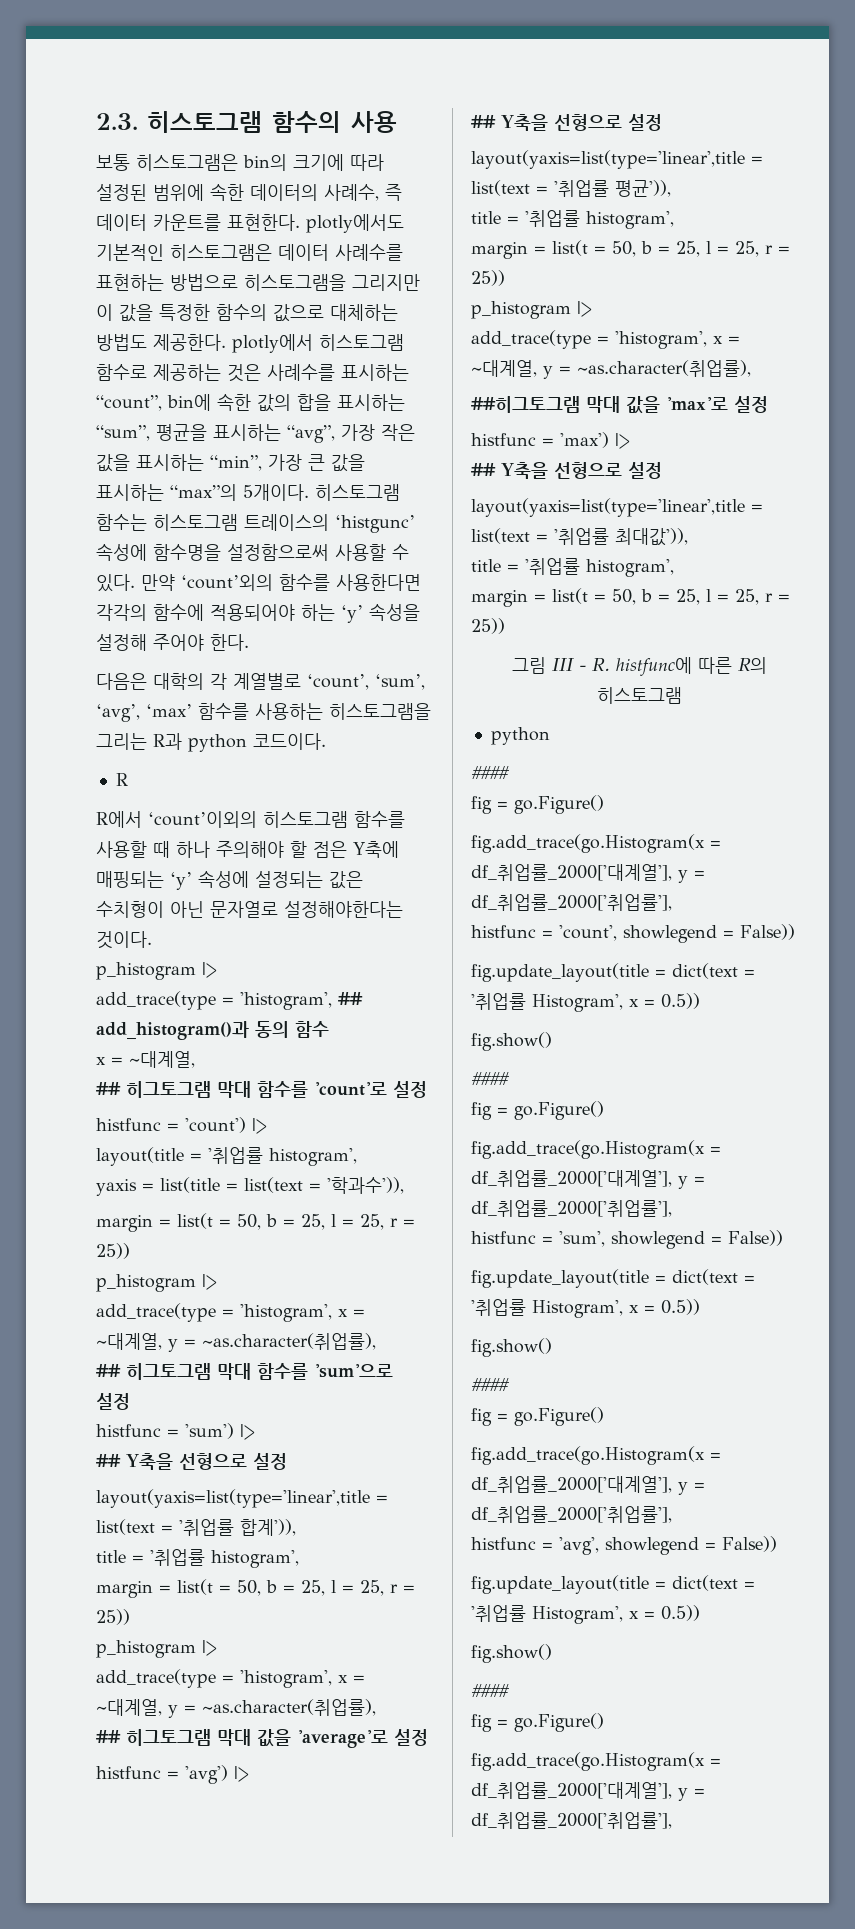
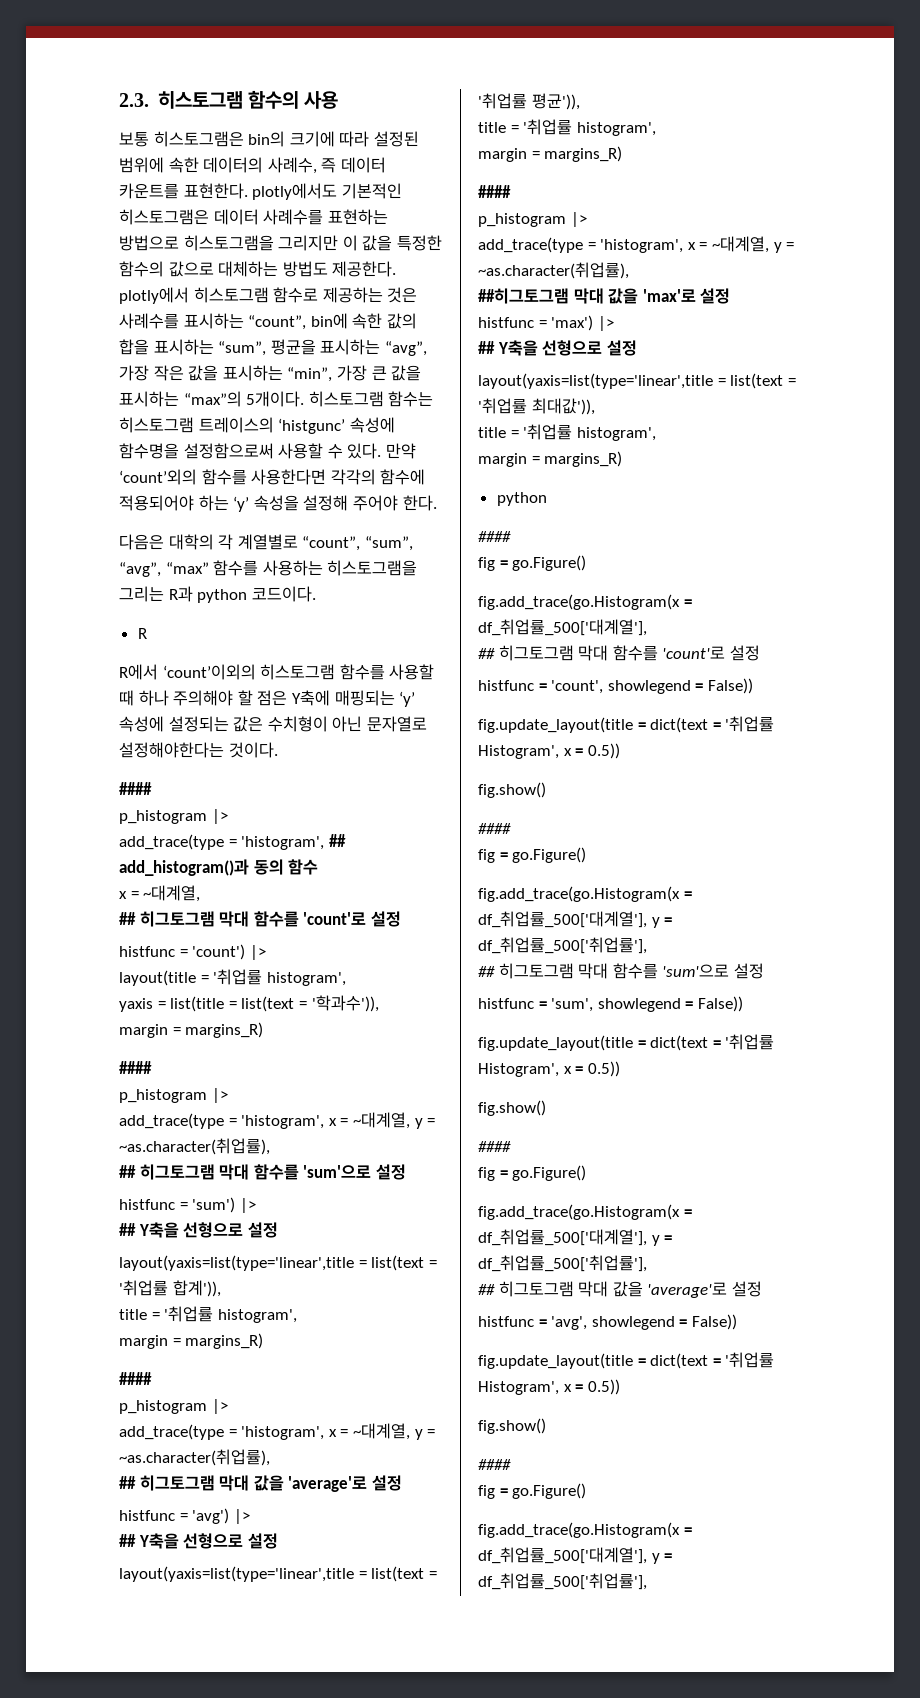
[307,674,425,690] [96,704,192,722] ‘count’, ‘sum’, ‘avg’, ‘max’ -> [302,536,413,551] [119,562,209,577] “count”, “sum”, “avg”, “max”
(152, 940) none -> [119,782,152,795] // ####
[177,1213,415,1230] [96,1243,130,1259] list(t = 50, b = 25, l = 25, r = 25)) -> [185,1022,264,1038] [119,1061,152,1074] margins_R) // ####
[177,1579,415,1596] [96,1609,130,1625] list(t = 50, b = 25, l = 25, r = 25)) -> [185,1333,264,1349] [119,1372,152,1385] margins_R) // ####
[552,240,790,257] [471,270,505,286] list(t = 50, b = 25, l = 25, r = 25)) -> [544,146,623,162] [478,185,511,198] margins_R) // ####
[552,588,790,605] [471,618,505,634] [511,657,767,676] [596,687,682,704] list(t = 50, b = 25, l = 25, r = 25)) // 그림 III - R. histfunc에 따른 R의 히스토그램 -> [544,451,623,467] margins_R)
[471,864,705,883] [471,894,672,911] df_취업률_2000['대계열'], y = df_취업률_2000['취업률'], -> [478,619,647,636] [478,645,760,661] df_취업률_500['대계열'], // ## 히그토그램 막대 함수를 'count'로 설정
[471,1170,705,1189] [471,1200,672,1217] df_취업률_2000['대계열'], y = df_취업률_2000['취업률'], -> [478,911,673,928] [478,937,647,954] [478,963,764,979] df_취업률_500['대계열'], y = df_취업률_500['취업률'], // ## 히그토그램 막대 함수를 'sum'으로 설정
[471,1476,705,1495] [471,1506,672,1523] df_취업률_2000['대계열'], y = df_취업률_2000['취업률'], -> [478,1229,673,1246] [478,1255,647,1272] [478,1281,762,1298] df_취업률_500['대계열'], y = df_취업률_500['취업률'], // ## 히그토그램 막대 값을 'average'로 설정
[471,1782,705,1801] [471,1812,672,1829] df_취업률_2000['대계열'], y = df_취업률_2000['취업률'], -> [478,1547,673,1564] [478,1573,647,1590] df_취업률_500['대계열'], y = df_취업률_500['취업률'],

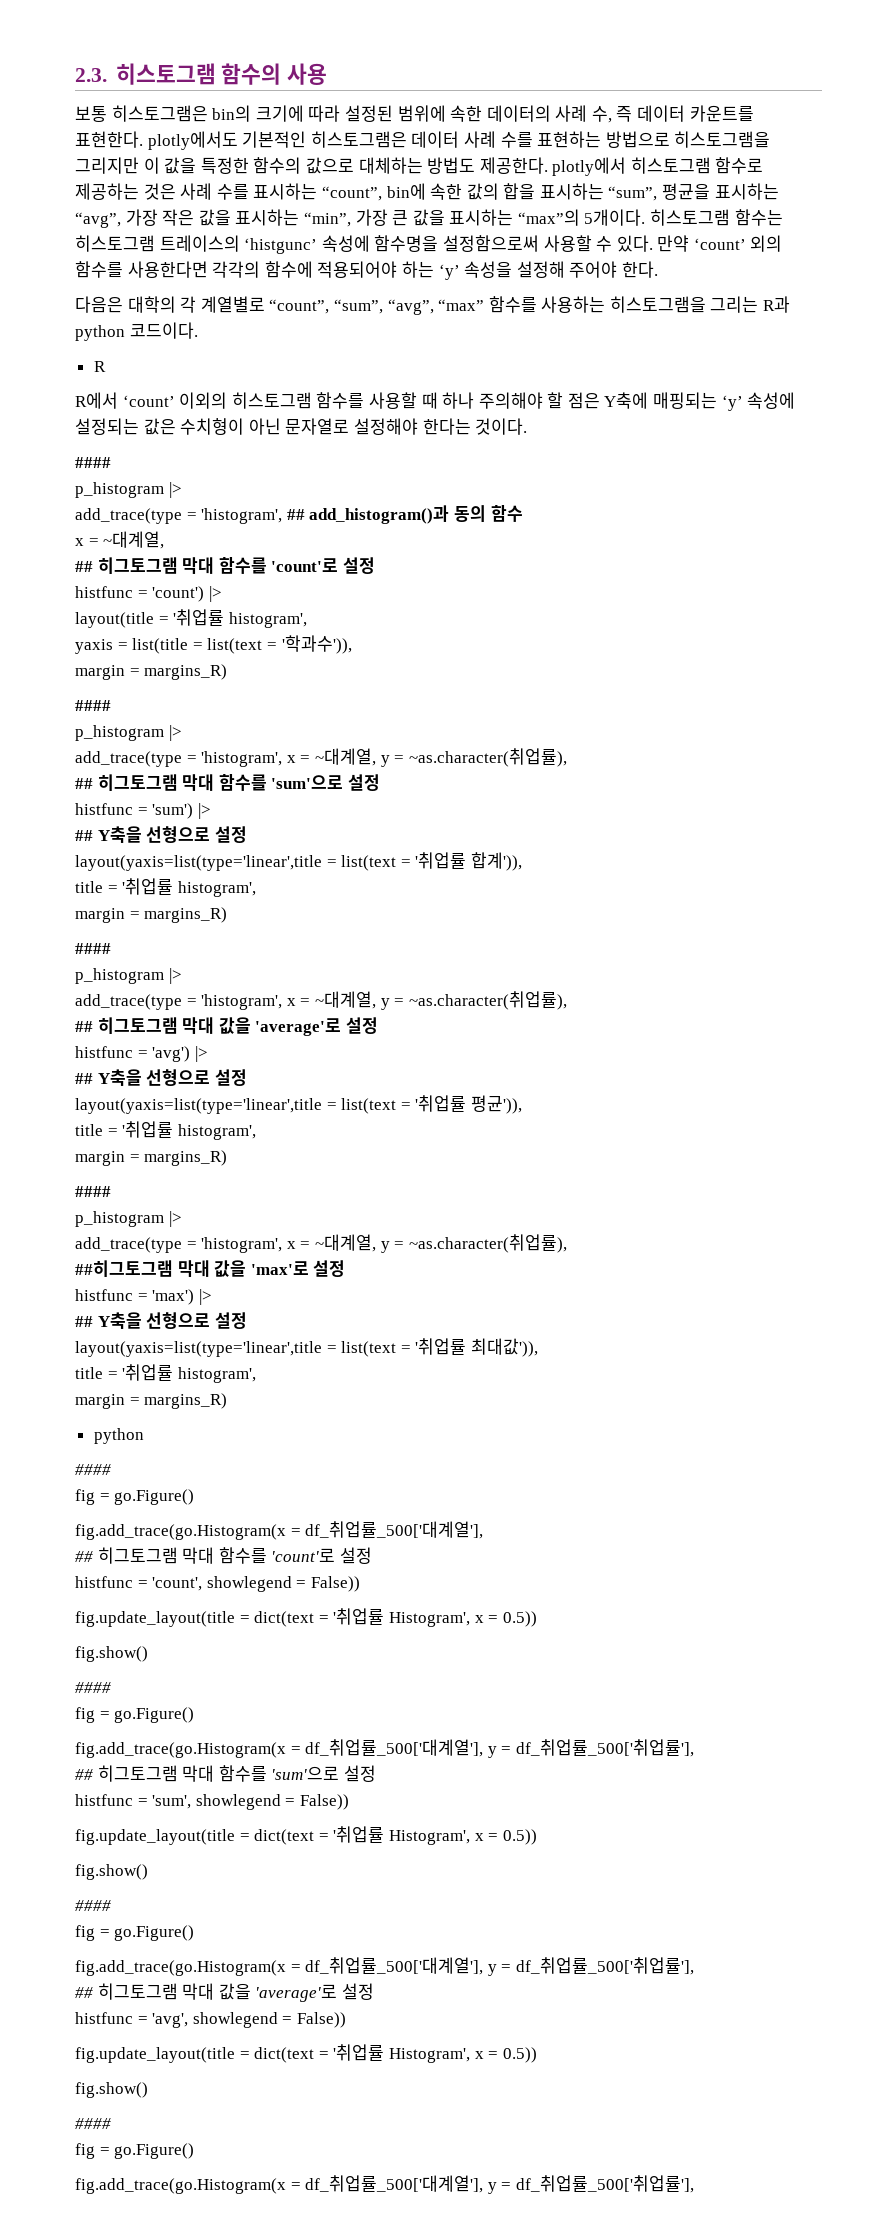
[267,157,317,174] 사례수, -> [555,105,612,123] 사례 수,
[263,209,324,225] 사례수를 -> [463,131,533,148] 사례 수를
[119,313,179,329] 사례수를 -> [180,183,249,200] 사례 수를
[119,469,197,485] ‘count’외의 -> [693,235,783,252] ‘count’ 외의
[162,664,256,680] ‘count’이외의 -> [122,392,228,409] ‘count’ 이외의
[119,742,224,758] 설정해야한다는 -> [353,418,471,435] 설정해야 한다는

